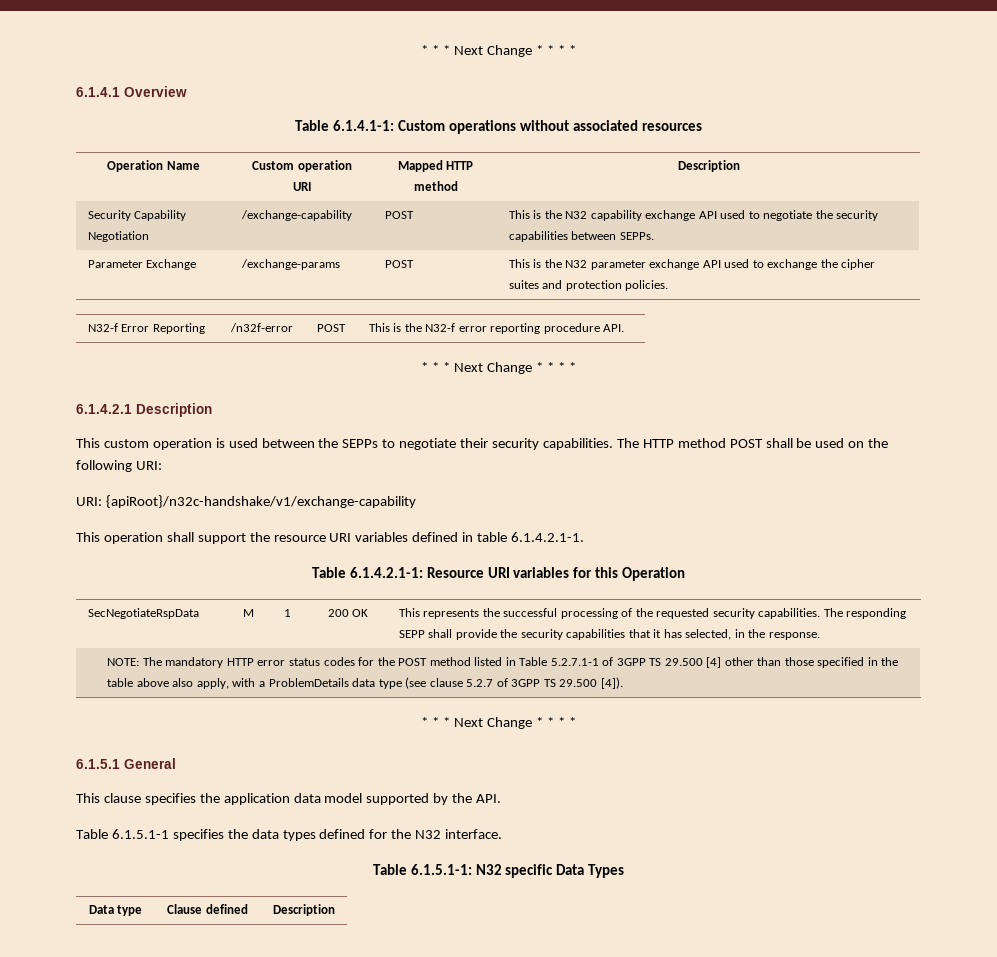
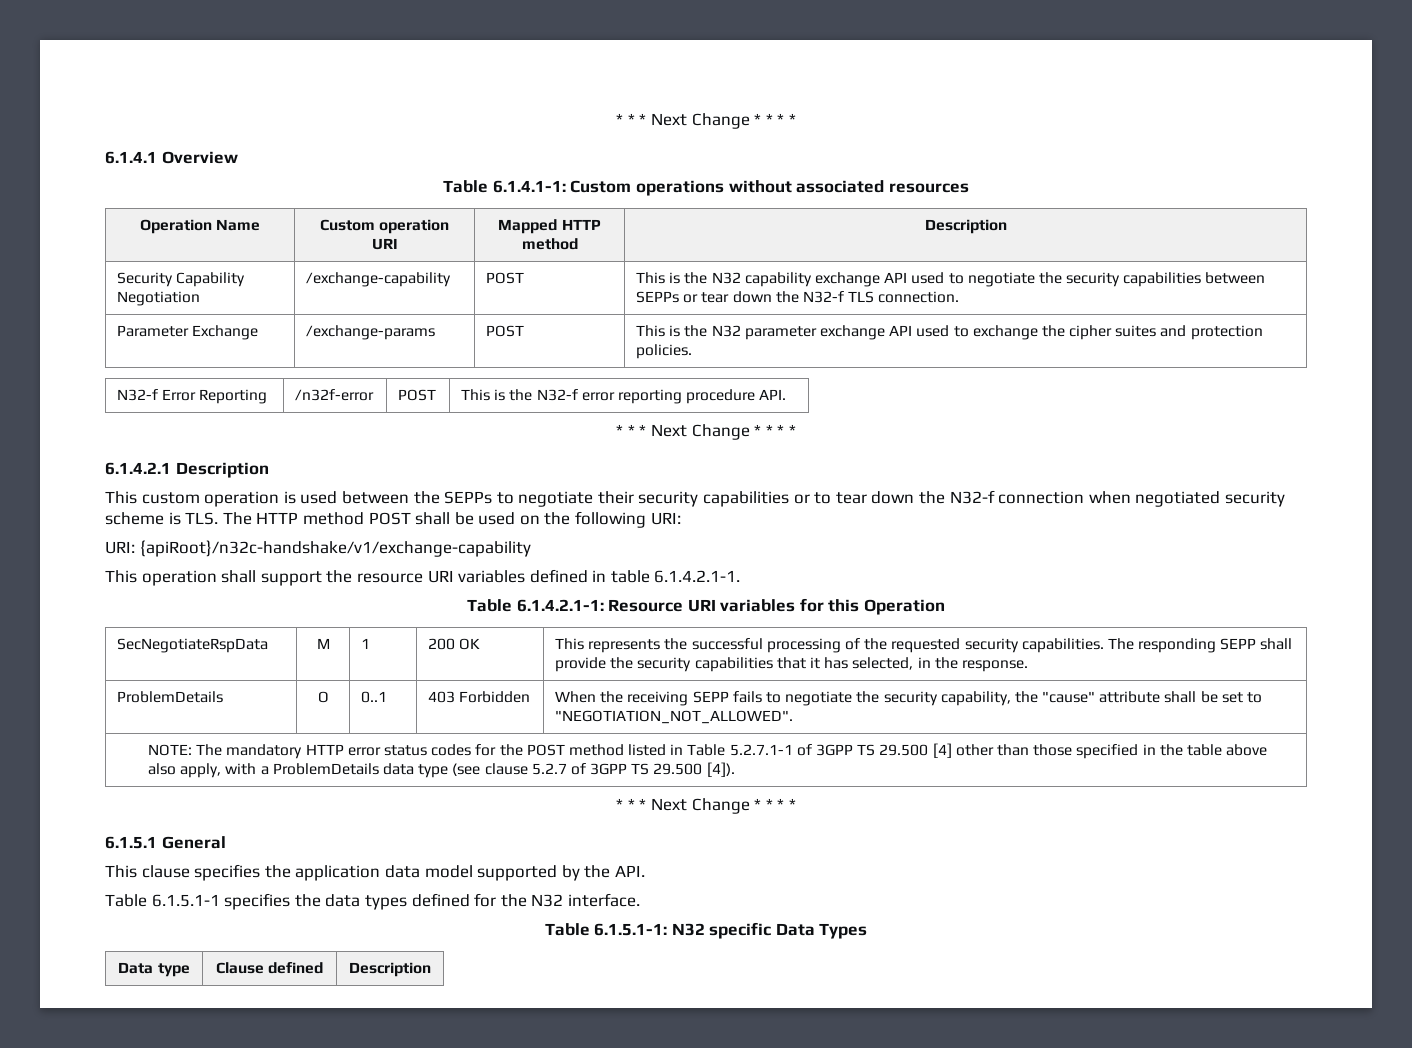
[619,232,654,240] SEPPs. -> [636,291,960,303] SEPPs or tear down the N32-f TLS connection.
[542,438,613,450] capabilities. -> [703,490,1285,507] [105,512,219,525] capabilities or to tear down the N32-f connection when negotiated security scheme is TLS.
(820, 636) none -> [117,691,224,703] [317,691,329,703] [361,691,388,703] [428,691,531,703] [555,691,1263,706] [555,710,794,724] // ProblemDetails | O | 0..1 | 403 Forbidden | When the receiving SEPP fails to negotiate the security capability, the "cause" attribute shall be set to "NEGOTIATION_NOT_ALLOWED".

